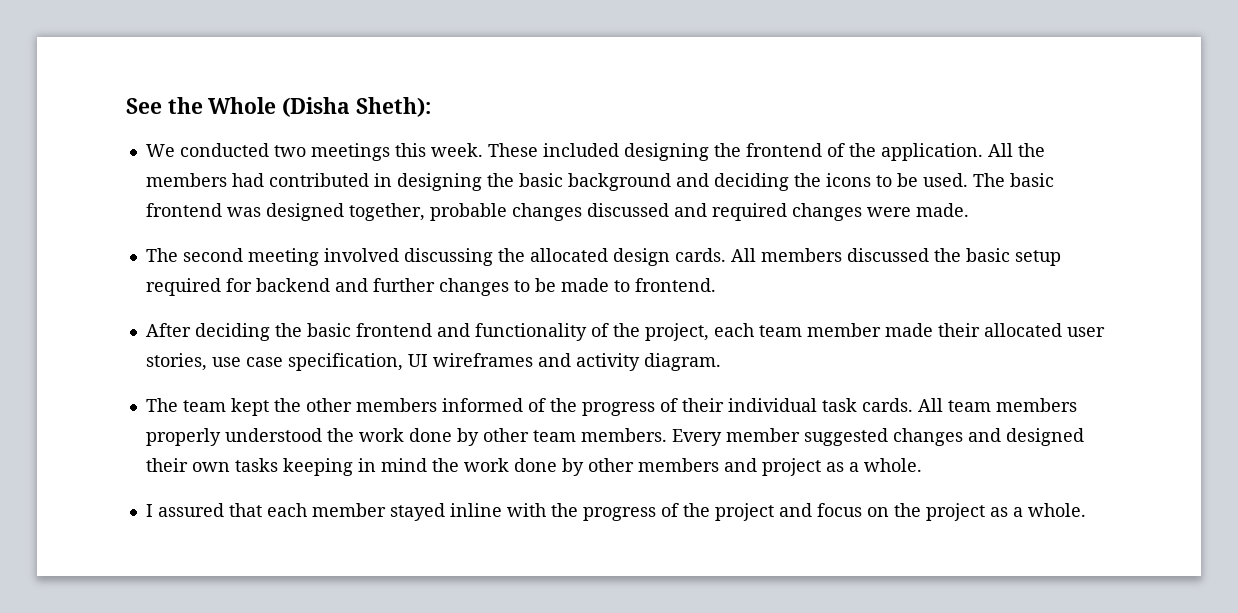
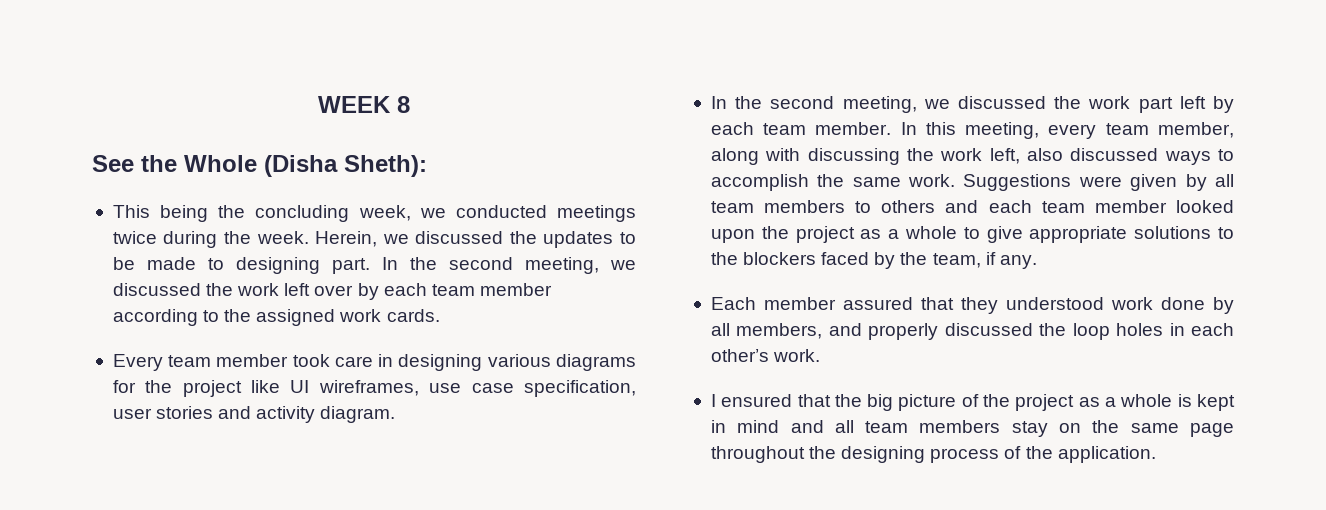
(126, 106) none -> [318,96,410,113] WEEK 8 //
[145,143,1045,161] [145,173,1054,191] [145,203,969,221] [145,248,1061,266] [145,278,716,296] [145,323,1105,341] [145,353,207,371] We conducted two meetings this week. These included designing the frontend of the application. All the members had contributed in designing the basic background and deciding the icons to be used. The basic frontend was designed together, probable changes discussed and required changes were made. // The second meeting involved discussing the allocated design cards. All members discussed the basic setup required for backend and further changes to be made to frontend. // After deciding the basic frontend and functionality of the project, each team member made their allocated user stories, -> [112,205,636,222] [112,231,636,248] [112,257,636,274] [112,283,552,300] [112,309,440,326] [112,354,636,371] [112,380,419,397] This being the concluding week, we conducted meetings twice during the week. Herein, we discussed the updates to be made to designing part. In the second meeting, we discussed the work left over by each team member according to the assigned work cards. // Every team member took care in designing various diagrams for the project like UI wireframes,
[407,353,533,367] UI wireframes -> [112,406,214,419] user stories
[145,398,1077,416] [145,428,1084,446] [145,458,922,476] [145,503,1086,521] The team kept the other members informed of the progress of their individual task cards. All team members properly understood the work done by other team members. Every member suggested changes and designed their own tasks keeping in mind the work done by other members and project as a whole. // I assured that each member stayed inline with the progress of the project and focus on the project as a whole. -> [710,96,1234,113] [710,122,1234,139] [710,148,1234,165] [710,174,1234,191] [710,200,1234,213] [710,226,1234,243] [710,252,1037,269] [710,297,1234,314] [710,323,1234,340] [710,349,821,362] [710,394,1235,411] [710,420,1234,437] [710,446,1156,463] In the second meeting, we discussed the work part left by each team member. In this meeting, every team member, along with discussing the work left, also discussed ways to accomplish the same work. Suggestions were given by all team members to others and each team member looked upon the project as a whole to give appropriate solutions to the blockers faced by the team, if any. // Each member assured that they understood work done by all members, and properly discussed the loop holes in each other’s work. // I ensured that the big picture of the project as a whole is kept in mind and all team members stay on the same page throughout the designing process of the application.

